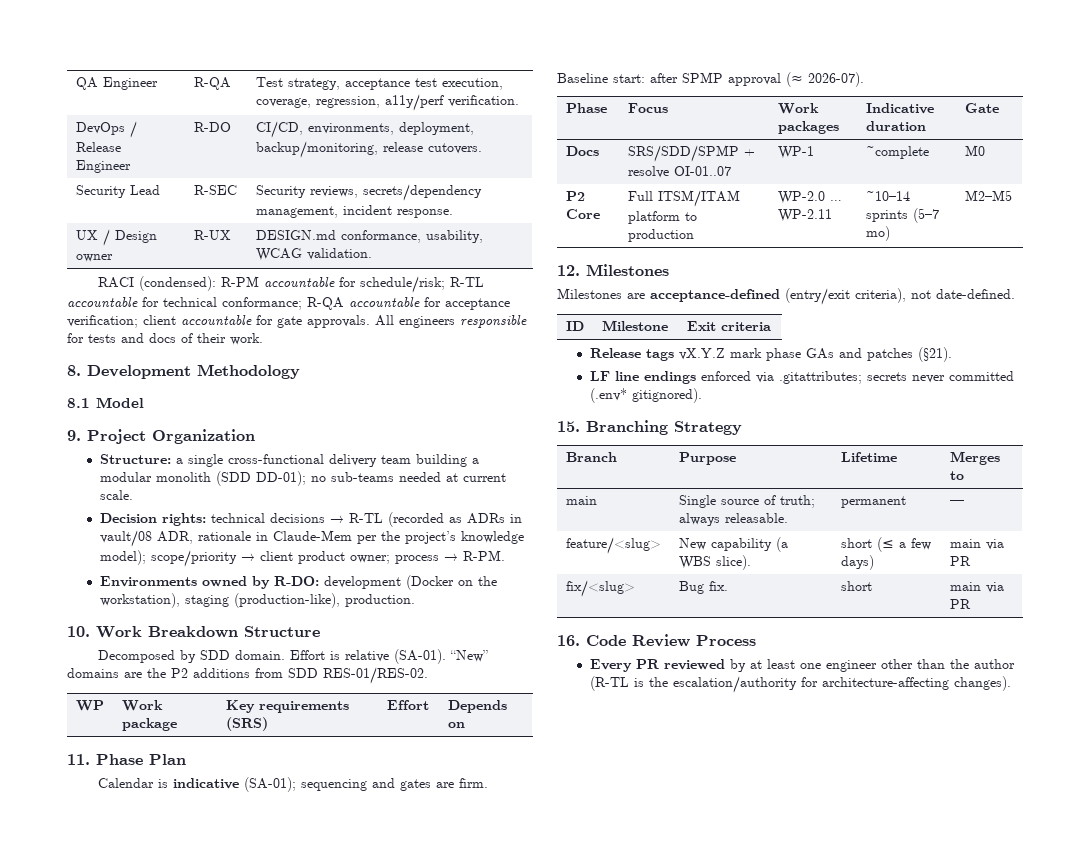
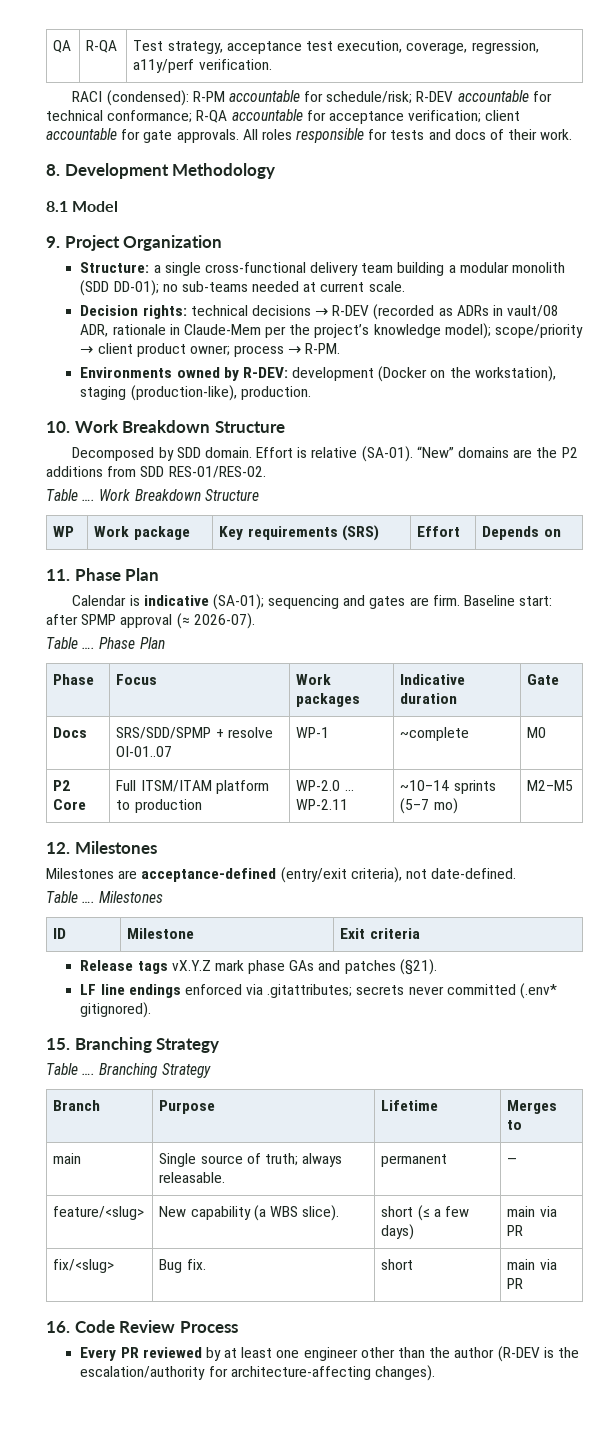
[102,77,158,90] Engineer -> (72, 46) none
[75,121,137,138] [75,142,121,152] [75,160,131,173] [193,122,231,132] [255,121,474,138] [255,141,482,158] [75,185,160,198] [193,185,237,195] [255,184,482,201] [255,205,453,218] [75,229,157,246] [75,254,113,262] [193,230,231,240] [255,230,483,243] [255,248,372,261] // DevOps / Release Engineer | R-DO | CI/CD, environments, deployment, backup/monitoring, release cutovers. // Security Lead | R-SEC | Security reviews, secrets/dependency management, incident response. // UX / Design owner | R-UX | DESIGN.md conformance, usability, WCAG validation. -> (272, 64) none
[450,277,485,287] R-TL -> [416,91,454,102] R-DEV
[399,316,455,328] engineers -> [261,129,292,140] roles
[348,513,383,523] R-TL -> [332,305,370,316] R-DEV
[273,576,319,586] R-DO: -> [242,367,288,378] R-DEV:
(428, 675) none -> [46,489,259,501] // Table …. Work Breakdown Structure
(864, 79) none -> [46,637,165,649] // Table …. Phase Plan
(1015, 294) none -> [46,891,164,903] // Table …. Milestones
(742, 428) none -> [46,1063,211,1078] // Table …. Branching Strategy
[589,676,629,691] (R-TL -> [497,1346,540,1362] (R-DEV

